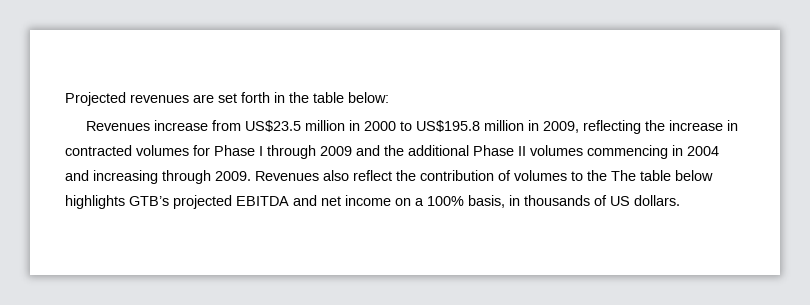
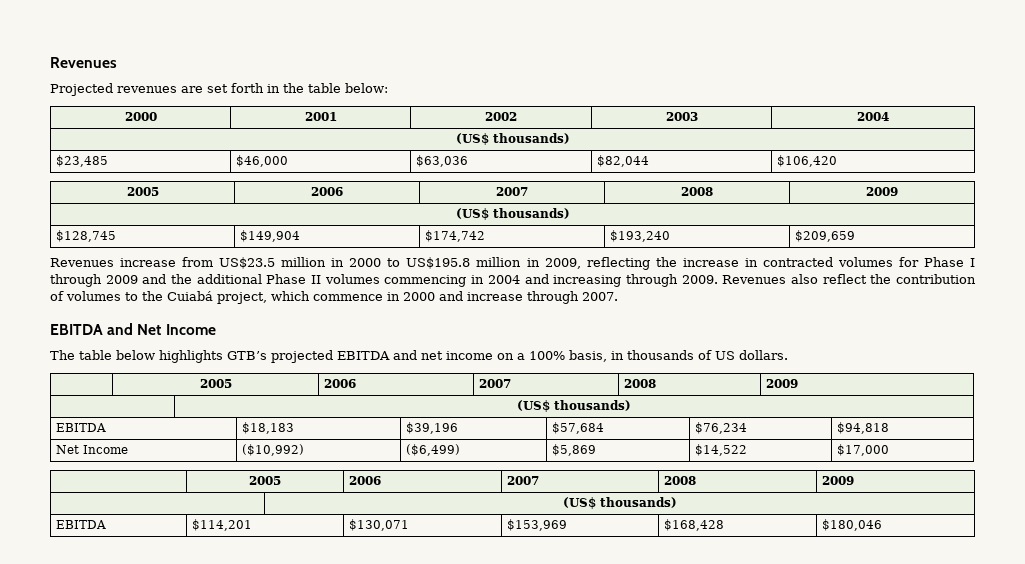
(65, 99) none -> [50,57,117,68] Revenues //
(389, 97) none -> [124,112,157,121] [304,112,337,121] [485,112,517,121] [665,112,698,121] [857,112,889,121] [455,133,570,145] [56,155,109,167] [236,155,289,167] [416,155,469,167] [597,155,650,167] [777,155,838,167] [126,187,159,196] [311,187,343,196] [496,187,528,196] [681,187,713,196] [866,187,898,196] [455,208,570,220] [56,230,117,242] [240,230,301,242] [425,230,486,242] [610,230,671,242] [795,230,856,242] // 2000 | 2001 | 2002 | 2003 | 2004 // (US$ thousands) // $23,485 | $46,000 | $63,036 | $82,044 | $106,420 // 2005 | 2006 | 2007 | 2008 | 2009 // (US$ thousands) // $128,745 | $149,904 | $174,742 | $193,240 | $209,659
(607, 175) none -> [167,291,618,304] [50,323,216,335] Cuiabá project, which commence in 2000 and increase through 2007. // EBITDA and Net Income //
(680, 200) none -> [199,379,232,388] [324,379,357,388] [479,379,512,388] [624,379,657,388] [766,379,799,388] [517,400,631,412] [56,423,107,432] [242,422,295,434] [406,422,459,434] [552,422,605,434] [695,422,748,434] [837,422,890,434] [56,445,129,454] [242,444,305,456] [406,444,461,456] [552,444,597,456] [695,444,748,456] [837,444,890,456] [249,476,281,485] [349,476,382,485] [507,476,540,485] [664,476,697,485] [822,476,855,485] [562,497,677,509] [56,520,107,529] [192,519,253,531] [349,519,410,531] [507,519,568,531] [664,519,725,531] [822,519,883,531] // | 2005 | 2006 | 2007 | 2008 | 2009 // | (US$ thousands) // EBITDA | $18,183 | $39,196 | $57,684 | $76,234 | $94,818 // Net Income | ($10,992) | ($6,499) | $5,869 | $14,522 | $17,000 // | 2005 | 2006 | 2007 | 2008 | 2009 // | (US$ thousands) // EBITDA | $114,201 | $130,071 | $153,969 | $168,428 | $180,046

